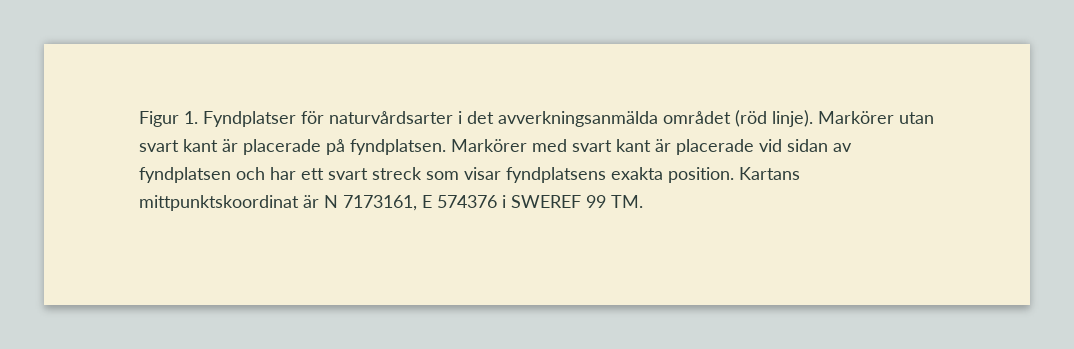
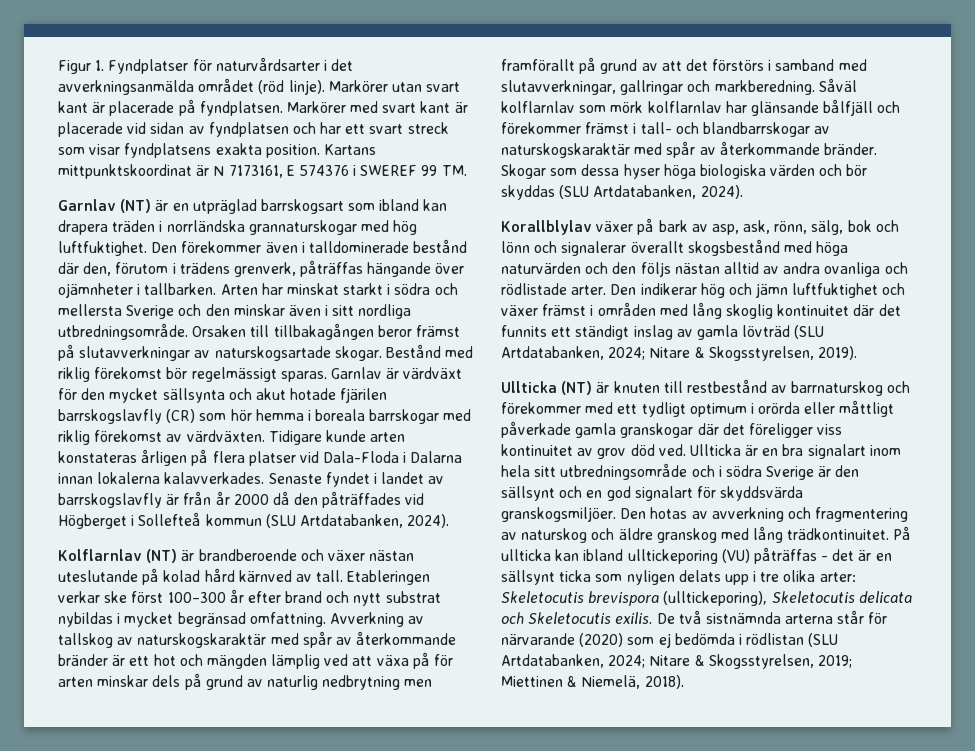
(643, 201) none -> [58,199,448,214] [58,220,418,235] [58,239,468,256] [58,260,465,277] [58,283,458,298] [58,304,412,319] [58,323,460,340] [58,344,474,361] [58,367,463,382] [58,388,388,403] [58,409,472,424] [58,430,406,445] [58,449,463,466] [58,472,445,487] [58,491,425,508] [58,512,450,529] [58,549,415,563] [58,568,431,585] [58,589,441,606] [58,612,425,627] [58,631,457,648] [58,652,454,669] [58,673,433,690] [501,57,867,74] [501,78,857,95] [501,99,901,116] [501,122,831,137] [501,141,877,158] [501,164,868,179] [501,185,743,200] [501,218,899,235] [501,239,849,256] [501,262,908,277] [501,283,906,298] [501,302,901,319] [501,325,825,340] [501,346,857,361] [501,379,911,396] [501,400,895,417] [501,421,843,438] [501,444,901,459] [501,463,860,480] [501,486,804,501] [501,507,909,522] [501,526,912,543] [501,547,892,564] [501,570,856,585] [501,591,912,606] [501,610,888,624] [501,633,839,648] [501,654,852,669] [501,675,684,689] // Garnlav (NT) är en utpräglad barrskogsart som ibland kan drapera träden i norrländska grannaturskogar med hög luftfuktighet. Den förekommer även i talldominerade bestånd där den, förutom i trädens grenverk, påträffas hängande över ojämnheter i tallbarken. Arten har minskat starkt i södra och mellersta Sverige och den minskar även i sitt nordliga utbredningsområde. Orsaken till tillbakagången beror främst på slutavverkningar av naturskogsartade skogar. Bestånd med riklig förekomst bör regelmässigt sparas. Garnlav är värdväxt för den mycket sällsynta och akut hotade fjärilen barrskogslavfly (CR) som hör hemma i boreala barrskogar med riklig förekomst av värdväxten. Tidigare kunde arten konstateras årligen på flera platser vid Dala-Floda i Dalarna innan lokalerna kalavverkades. Senaste fyndet i landet av barrskogslavfly är från år 2000 då den påträffades vid Högberget i Sollefteå kommun (SLU Artdatabanken, 2024). // Kolflarnlav (NT) är brandberoende och växer nästan uteslutande på kolad hård kärnved av tall. Etableringen verkar ske först 100–300 år efter brand och nytt substrat nybildas i mycket begränsad omfattning. Avverkning av tallskog av naturskogskaraktär med spår av återkommande bränder är ett hot och mängden lämplig ved att växa på för arten minskar dels på grund av naturlig nedbrytning men framförallt på grund av att det förstörs i samband med slutavverkningar, gallringar och markberedning. Såväl kolflarnlav som mörk kolflarnlav har glänsande bålfjäll och förekommer främst i tall- och blandbarrskogar av naturskogskaraktär med spår av återkommande bränder. Skogar som dessa hyser höga biologiska värden och bör skyddas (SLU Artdatabanken, 2024). // Korallblylav växer på bark av asp, ask, rönn, sälg, bok och lönn och signalerar överallt skogsbestånd med höga naturvärden och den följs nästan alltid av andra ovanliga och rödlistade arter. Den indikerar hög och jämn luftfuktighet och växer främst i områden med lång skoglig kontinuitet där det funnits ett ständigt inslag av gamla lövträd (SLU Artdatabanken, 2024; Nitare & Skogsstyrelsen, 2019). // Ullticka (NT) är knuten till restbestånd av barrnaturskog och förekommer med ett tydligt optimum i orörda eller måttligt påverkade gamla granskogar där det föreligger viss kontinuitet av grov död ved. Ullticka är en bra signalart inom hela sitt utbredningsområde och i södra Sverige är den sällsynt och en god signalart för skyddsvärda granskogsmiljöer. Den hotas av avverkning och fragmentering av naturskog och äldre granskog med lång trädkontinuitet. På ullticka kan ibland ulltickeporing (VU) påträffas - det är en sällsynt ticka som nyligen delats upp i tre olika arter: Skeletocutis brevispora (ulltickeporing), Skeletocutis delicata och Skeletocutis exilis. De två sistnämnda arterna står för närvarande (2020) som ej bedömda i rödlistan (SLU Artdatabanken, 2024; Nitare & Skogsstyrelsen, 2019; Miettinen & Niemelä, 2018).

